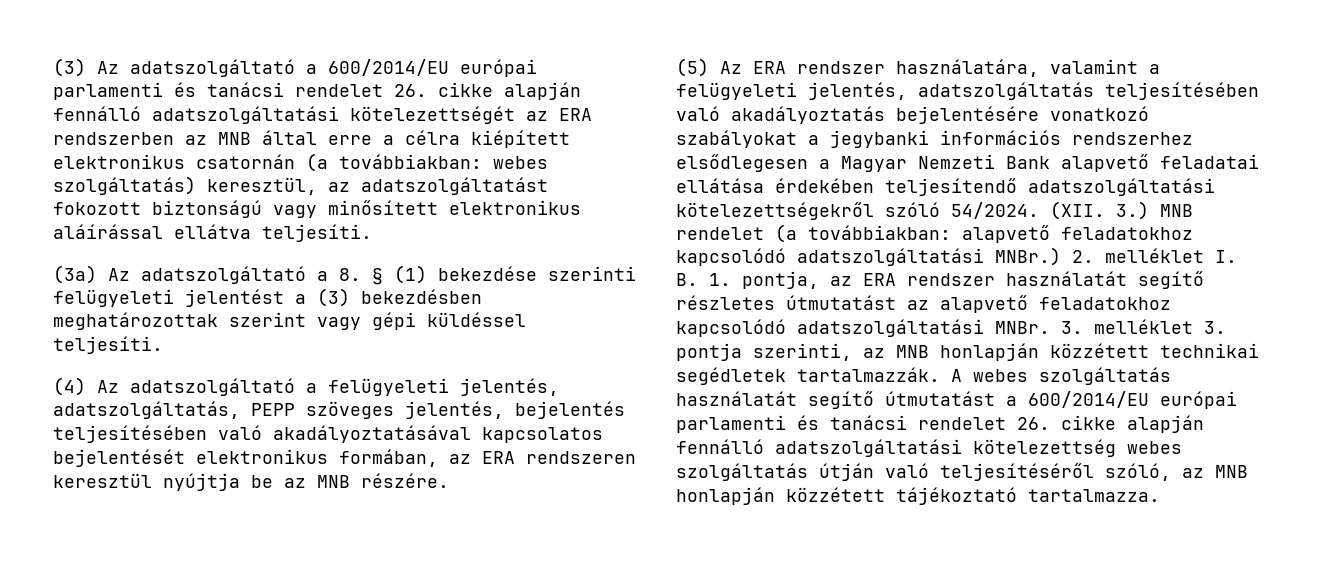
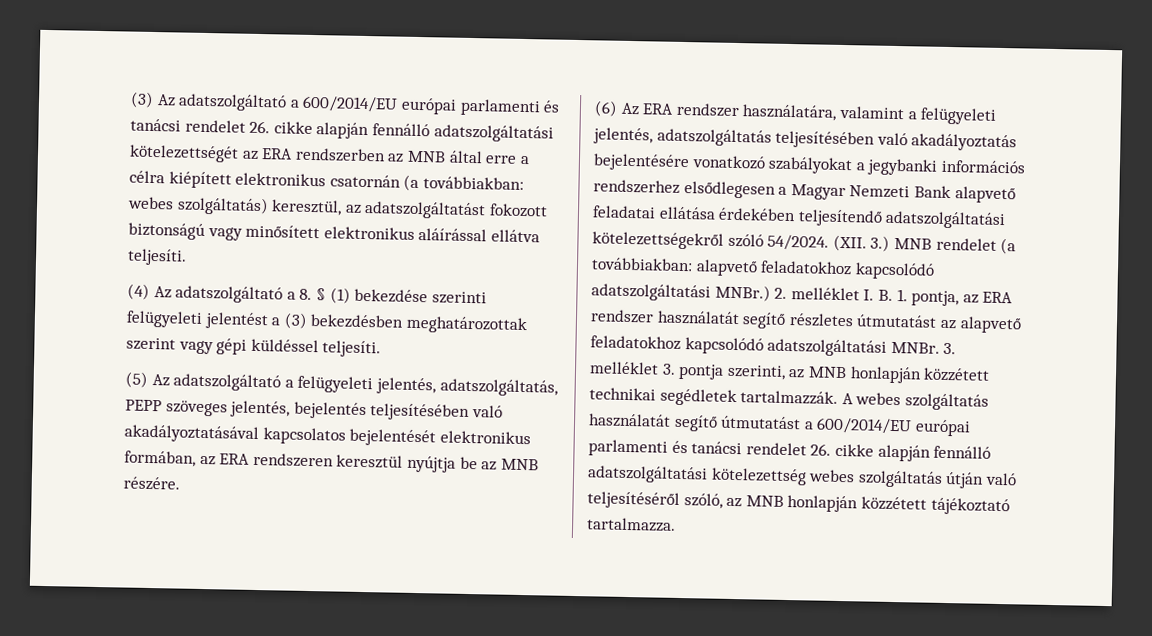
[53,265,97,284] (3a) -> [127,283,150,300] (4)
[53,377,86,396] (4) -> [125,371,148,388] (5)
[676,58,709,77] (5) -> [594,100,618,117] (6)

